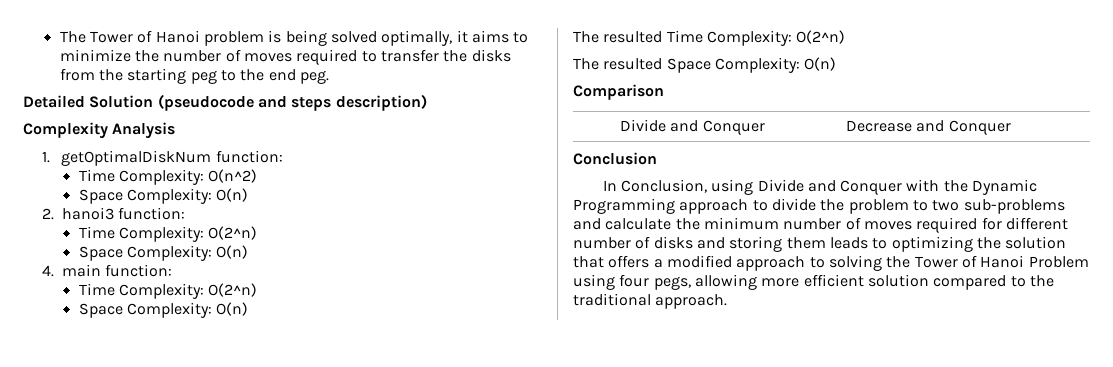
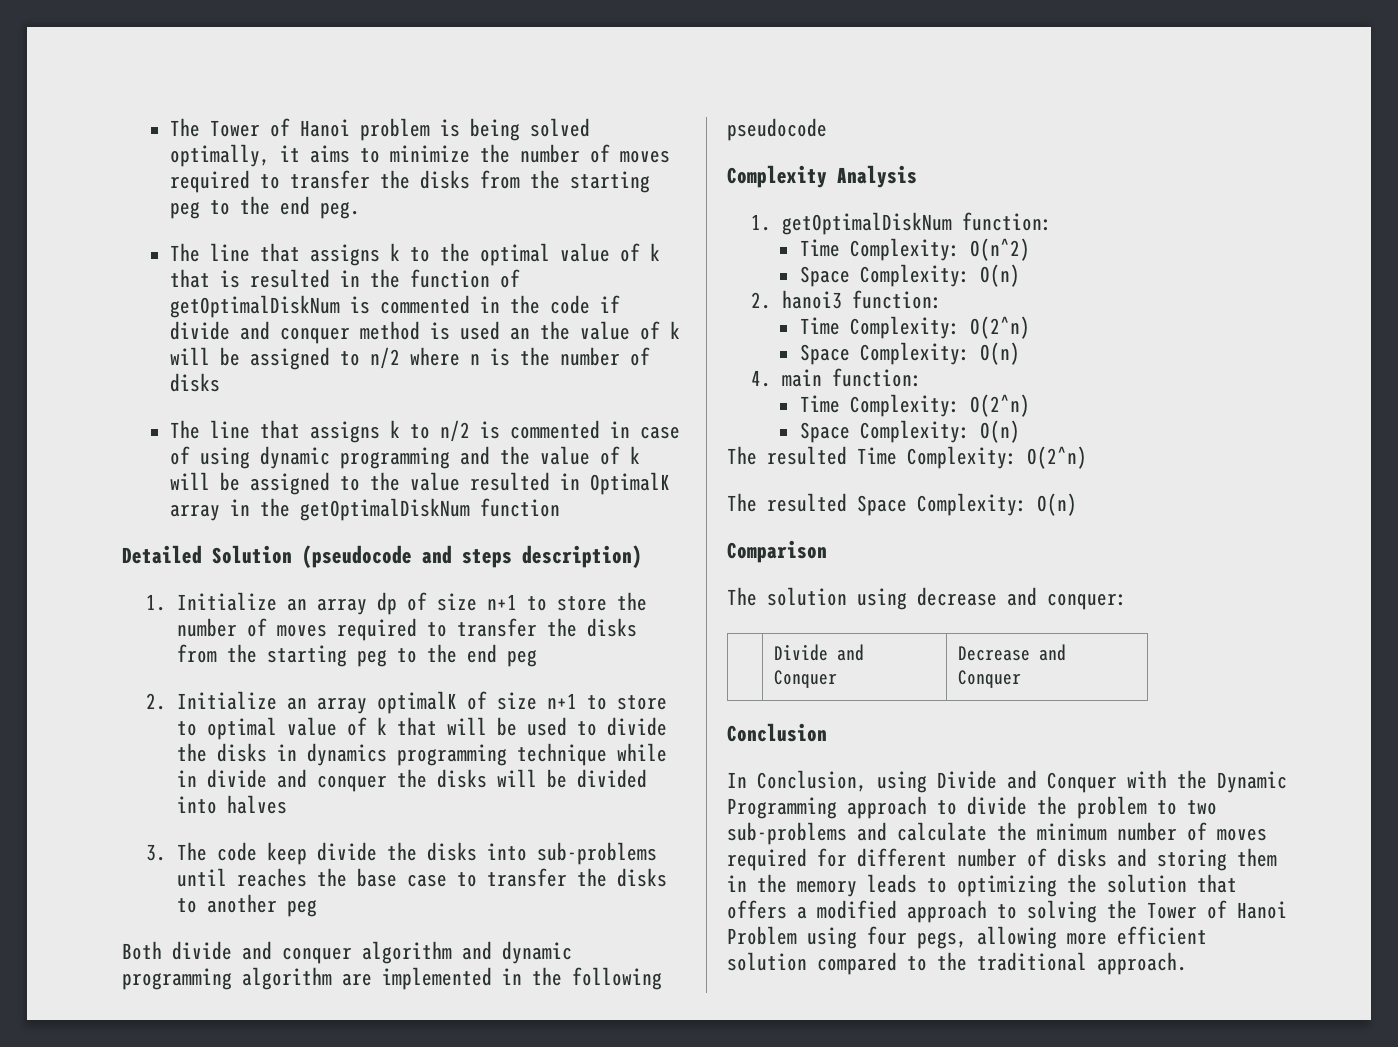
(329, 77) none -> [170,243,661,266] [170,269,521,288] [170,295,621,318] [170,321,681,344] [170,347,651,370] [170,373,221,392] [170,420,681,443] [170,446,641,469] [170,472,671,495] [170,498,561,521] // The line that assigns k to the optimal value of k that is resulted in the function of getOptimalDiskNum is commented in the code if divide and conquer method is used an the value of k will be assigned to n/2 where n is the number of disks // The line that assigns k to n/2 is commented in case of using dynamic programming and the value of k will be assigned to the value resulted in OptimalK array in the getOptimalDiskNum function
(427, 102) none -> [146,592,648,615] [177,618,638,641] [177,644,538,667] [146,691,668,714] [177,717,668,740] [177,743,668,766] [177,769,648,792] [177,795,288,814] [146,842,658,865] [177,868,668,887] [177,894,318,917] [122,941,572,964] [122,967,662,990] [727,118,827,141] // 1. Initialize an array dp of size n+1 to store the number of moves required to transfer the disks from the starting peg to the end peg // 2. Initialize an array optimalK of size n+1 to store to optimal value of k that will be used to divide the disks in dynamics programming technique while in divide and conquer the disks will be divided into halves // 3. The code keep divide the disks into sub-problems until reaches the base case to transfer the disks to another peg // Both divide and conquer algorithm and dynamic programming algorithm are implemented in the following pseudocode
(664, 92) none -> [727,587,1127,610] // The solution using decrease and conquer:
(826, 243) none -> [727,874,857,897] in the memory

